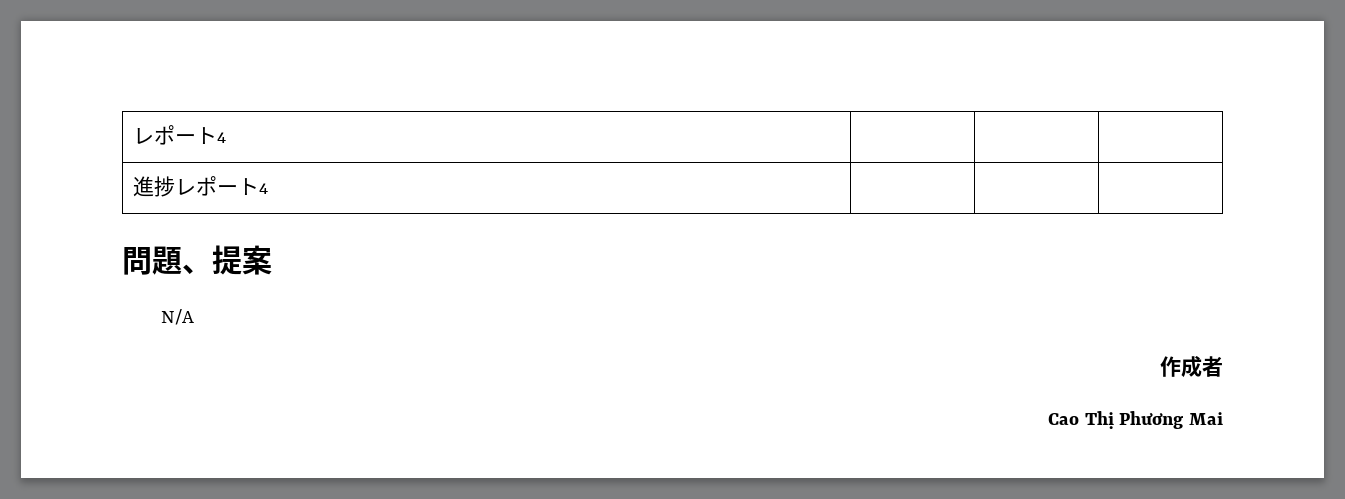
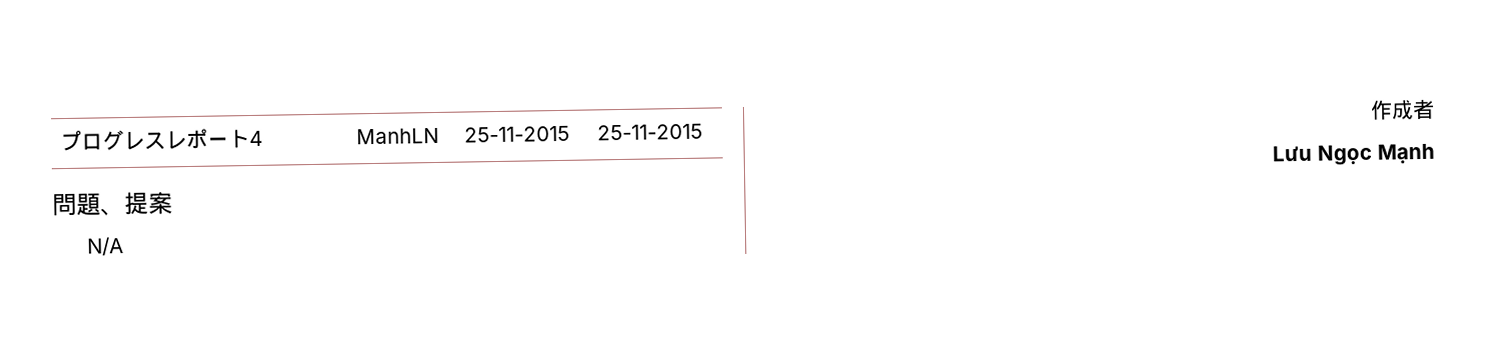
[133,125,227,145] [133,176,269,197] レポート4 | | | // 進捗レポート4 | | | -> [60,128,264,152] [356,127,440,145] [464,125,571,143] [597,123,704,141] プログレスレポート4 | ManhLN | 25-11-2015 | 25-11-2015
[1047,411,1223,429] Cao Thị Phương Mai -> [1272,143,1435,166] Lưu Ngọc Mạnh

